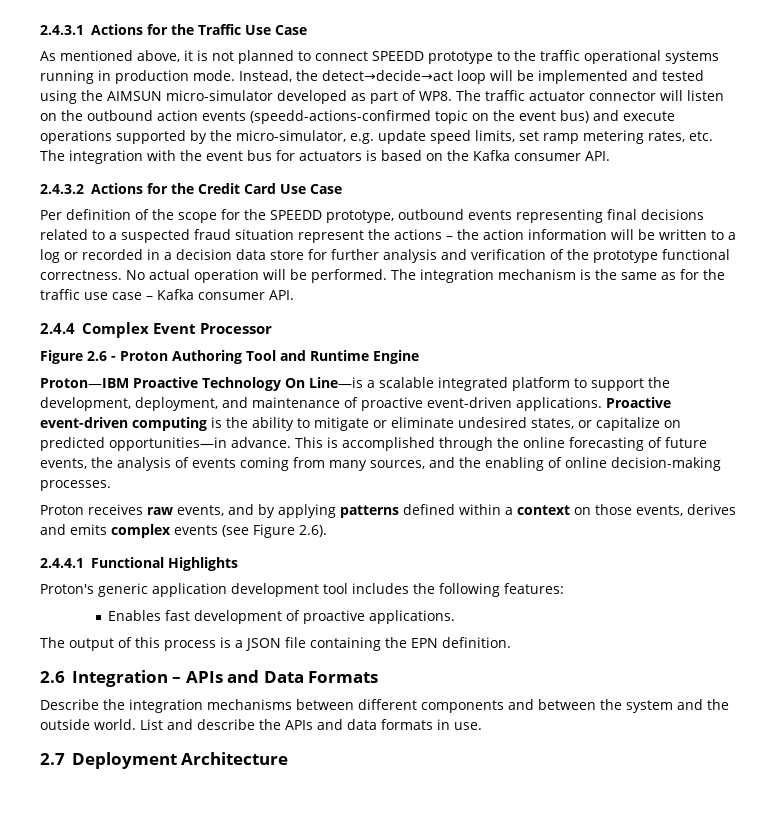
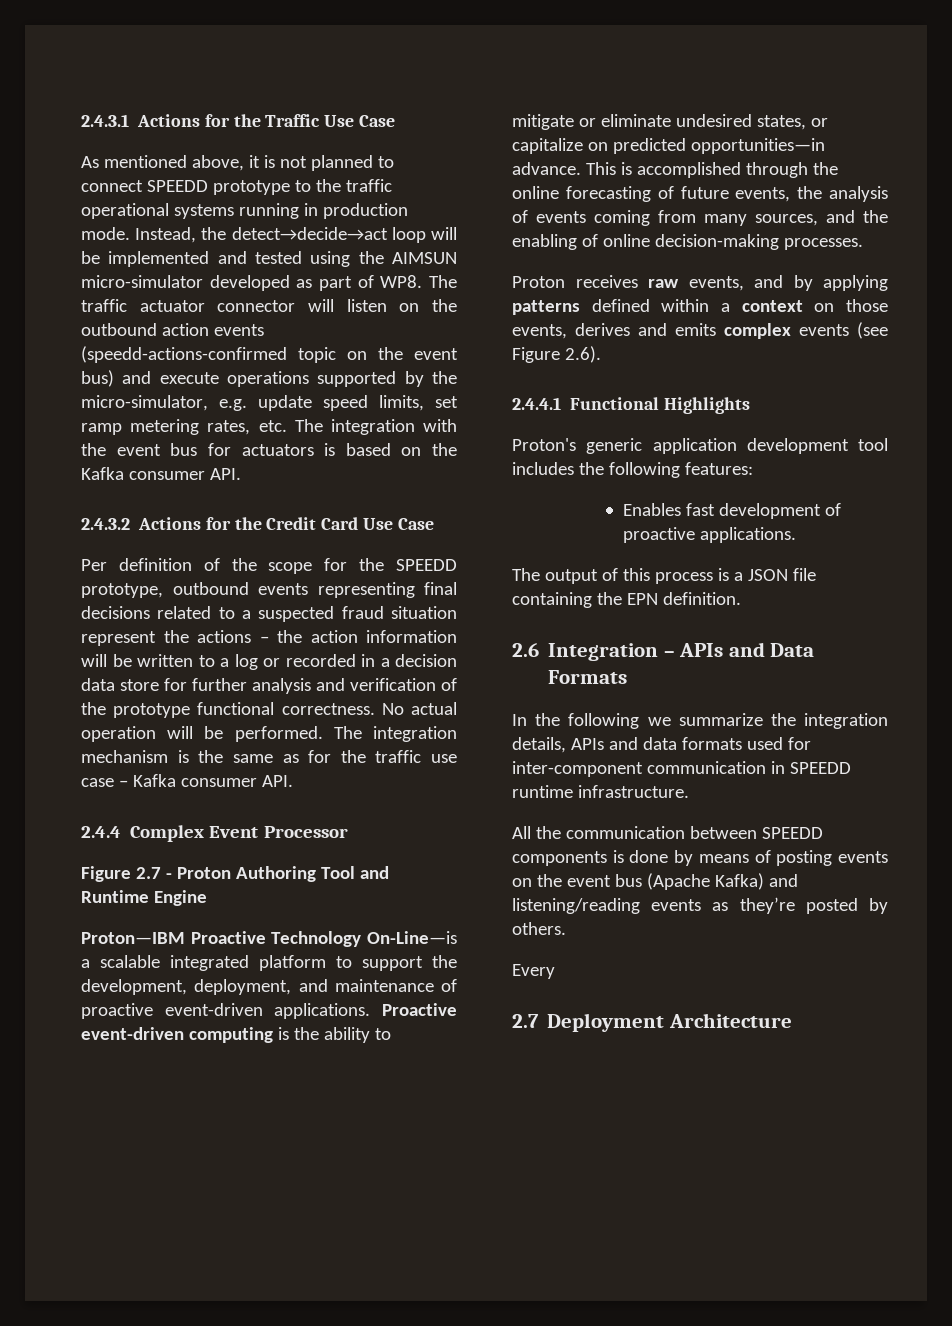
[87,351,107,361] 2.6 -> [135,867,161,879] 2.7
[284,377,363,388] On Line—is -> [367,931,457,944] On-Line—is
[40,699,729,713] [40,719,482,730] Describe the integration mechanisms between different components and between the system and the outside world. List and describe the APIs and data formats in use. -> [512,713,888,729] [512,737,811,753] [512,761,851,777] [512,785,689,798] [512,826,823,839] [512,850,888,866] [512,873,798,890] [512,897,888,914] [512,922,566,935] [512,964,555,979] In the following we summarize the integration details, APIs and data formats used for inter-component communication in SPEEDD runtime infrastructure. // All the communication between SPEEDD components is done by means of posting events on the event bus (Apache Kafka) and listening/reading events as they’re posted by others. // Every

